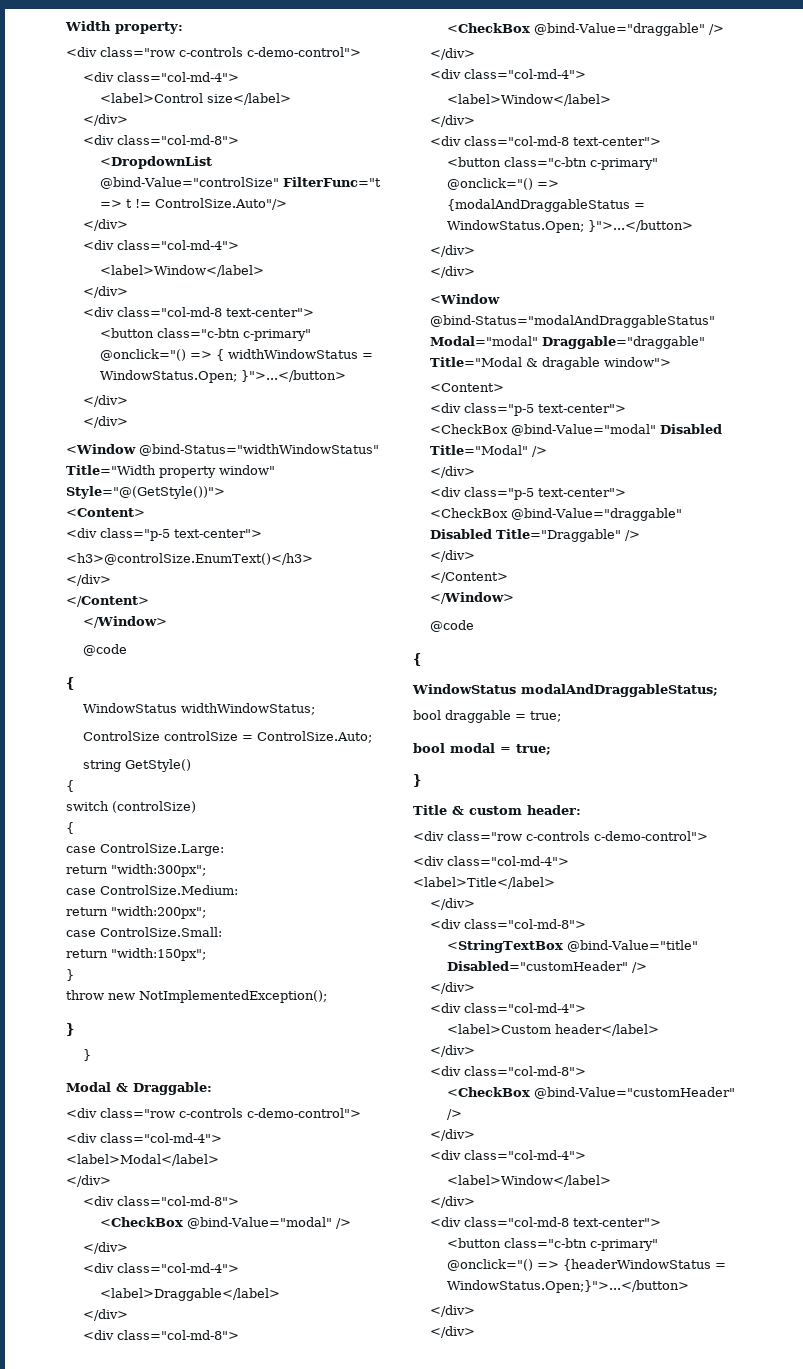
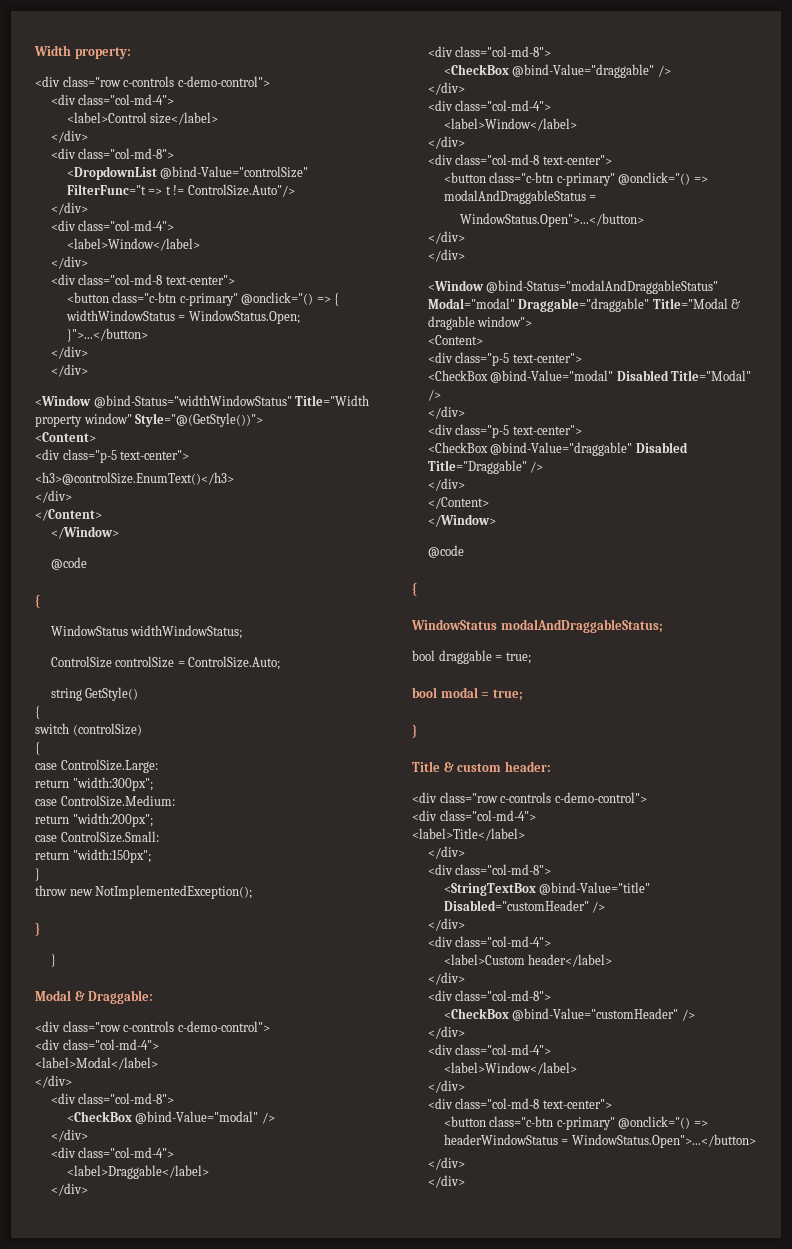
[447,199,646,212] [447,220,694,233] {modalAndDraggableStatus = WindowStatus.Open; }">...</button> -> [443,190,597,204] [459,213,644,227] modalAndDraggableStatus = // WindowStatus.Open">...</button>
[563,1259,727,1271] [447,1280,690,1293] {headerWindowStatus = WindowStatus.Open;}">...</button> -> [443,1134,756,1148] headerWindowStatus = WindowStatus.Open">...</button>

